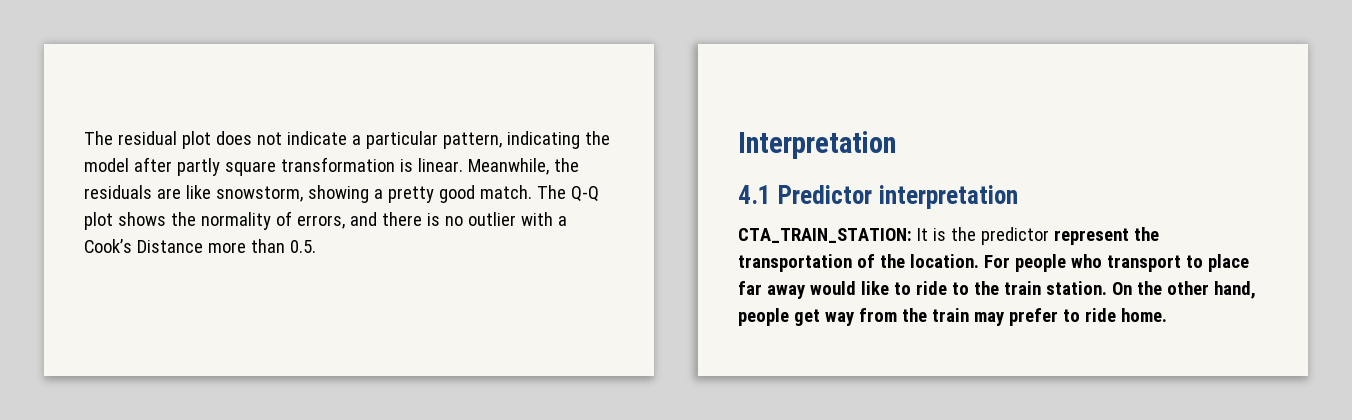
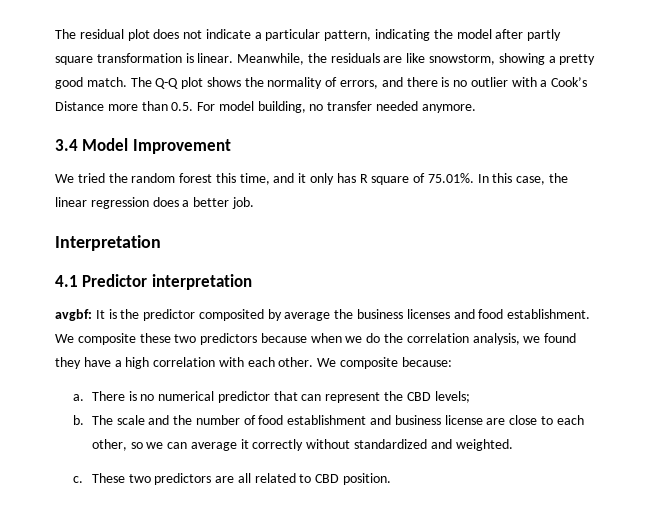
(316, 246) none -> [197,101,476,113] [55,138,231,154] [55,173,569,185] [55,197,254,209] For model building, no transfer needed anymore. // 3.4 Model Improvement // We tried the random forest this time, and it only has R square of 75.01%. In this case, the linear regression does a better job.
[738,228,912,243] CTA_TRAIN_STATION: -> [55,309,92,321] avgbf:
[1053,227,1159,245] [738,254,1249,272] [738,281,1256,299] [738,308,1167,326] represent the transportation of the location. For people who transport to place far away would like to ride to the train station. On the other hand, people get way from the train may prefer to ride home. -> [198,309,591,321] [55,333,577,345] [55,357,452,369] [73,391,470,403] [73,415,584,425] [91,439,513,451] [73,473,391,485] composited by average the business licenses and food establishment. We composite these two predictors because when we do the correlation analysis, we found they have a high correlation with each other. We composite because: // a. There is no numerical predictor that can represent the CBD levels; // b. The scale and the number of food establishment and business license are close to each other, so we can average it correctly without standardized and weighted. // c. These two predictors are all related to CBD position.

